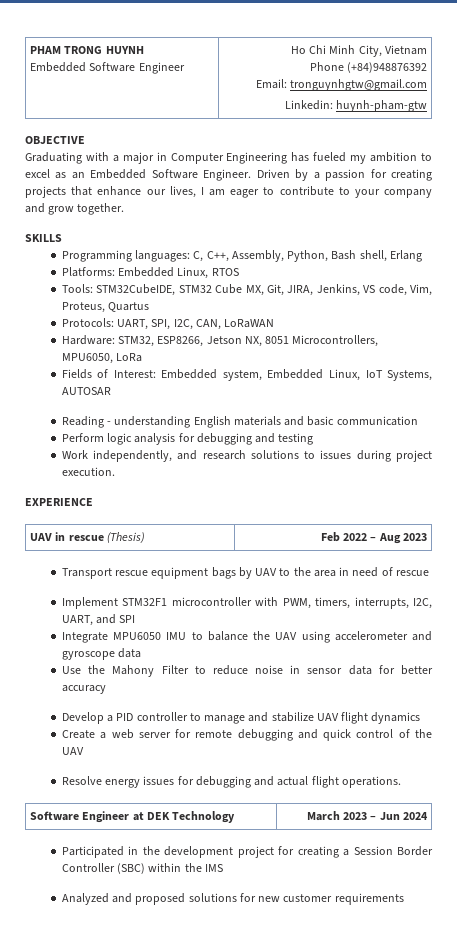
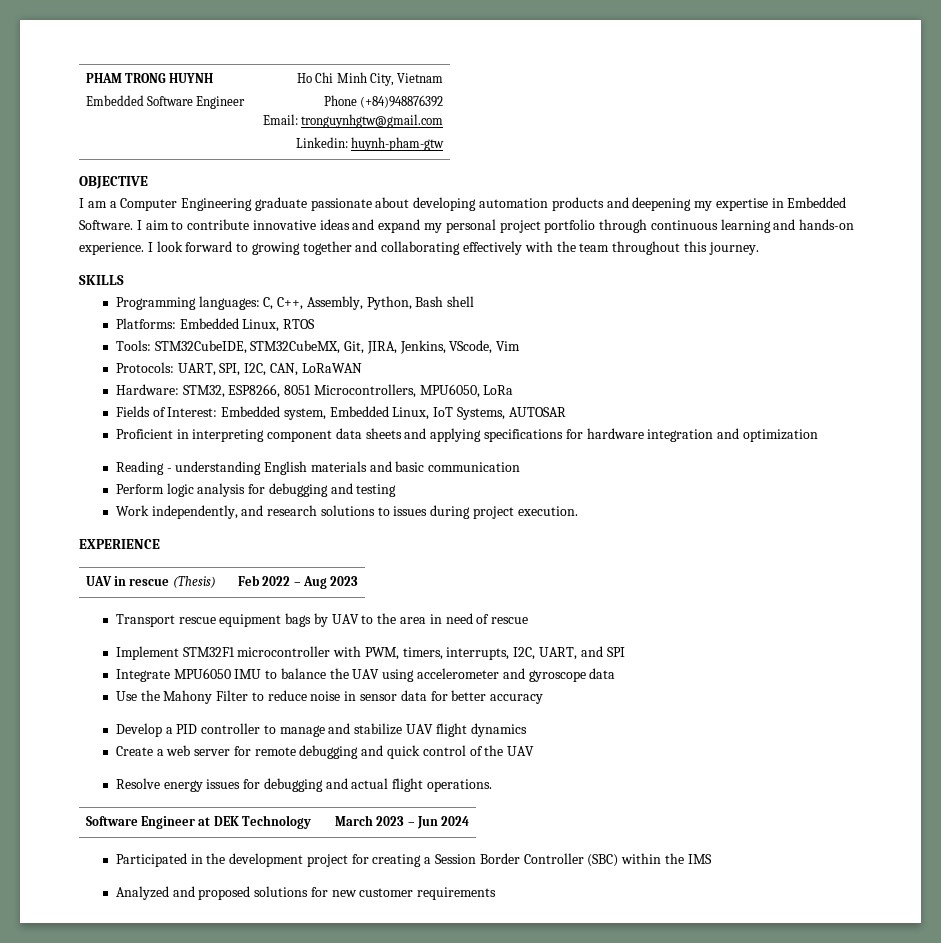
[25,152,433,164] [25,169,432,181] [25,186,432,198] [25,203,125,215] Graduating with a major in Computer Engineering has fueled my ambition to excel as an Embedded Software Engineer. Driven by a passion for creating projects that enhance our lives, I am eager to contribute to your company and grow together. -> [79,197,847,211] [79,219,855,233] [79,241,759,255] I am a Computer Engineering graduate passionate about developing automation products and deepening my expertise in Embedded Software. I aim to contribute innovative ideas and expand my personal project portfolio through continuous learning and hands-on experience. I look forward to growing together and collaborating effectively with the team throughout this journey.
[359,250,422,262] shell, Erlang -> [447,296,475,307] shell
[178,284,432,296] [61,302,150,313] STM32 Cube MX, Git, JIRA, Jenkins, VS code, Vim, Proteus, Quartus -> [250,340,521,354] STM32CubeMX, Git, JIRA, Jenkins, VScode, Vim
[206,336,262,347] Jetson NX, -> (281, 391) none
(111, 391) none -> [115,428,818,442] // Proficient in interpreting component data sheets and applying specifications for hardware integration and optimization

